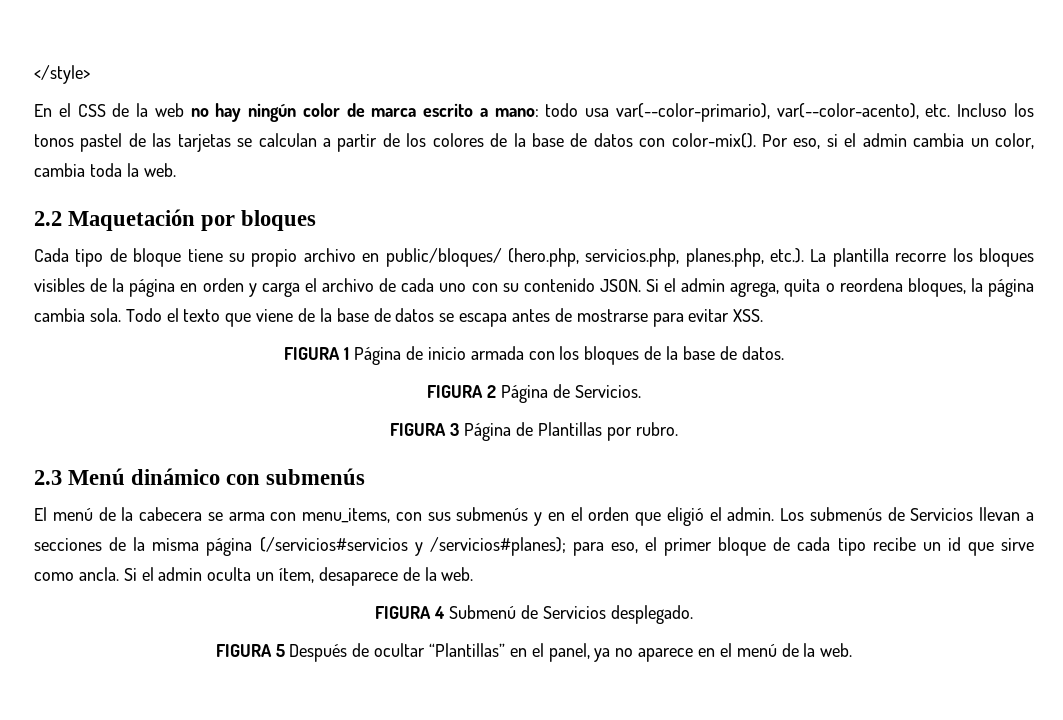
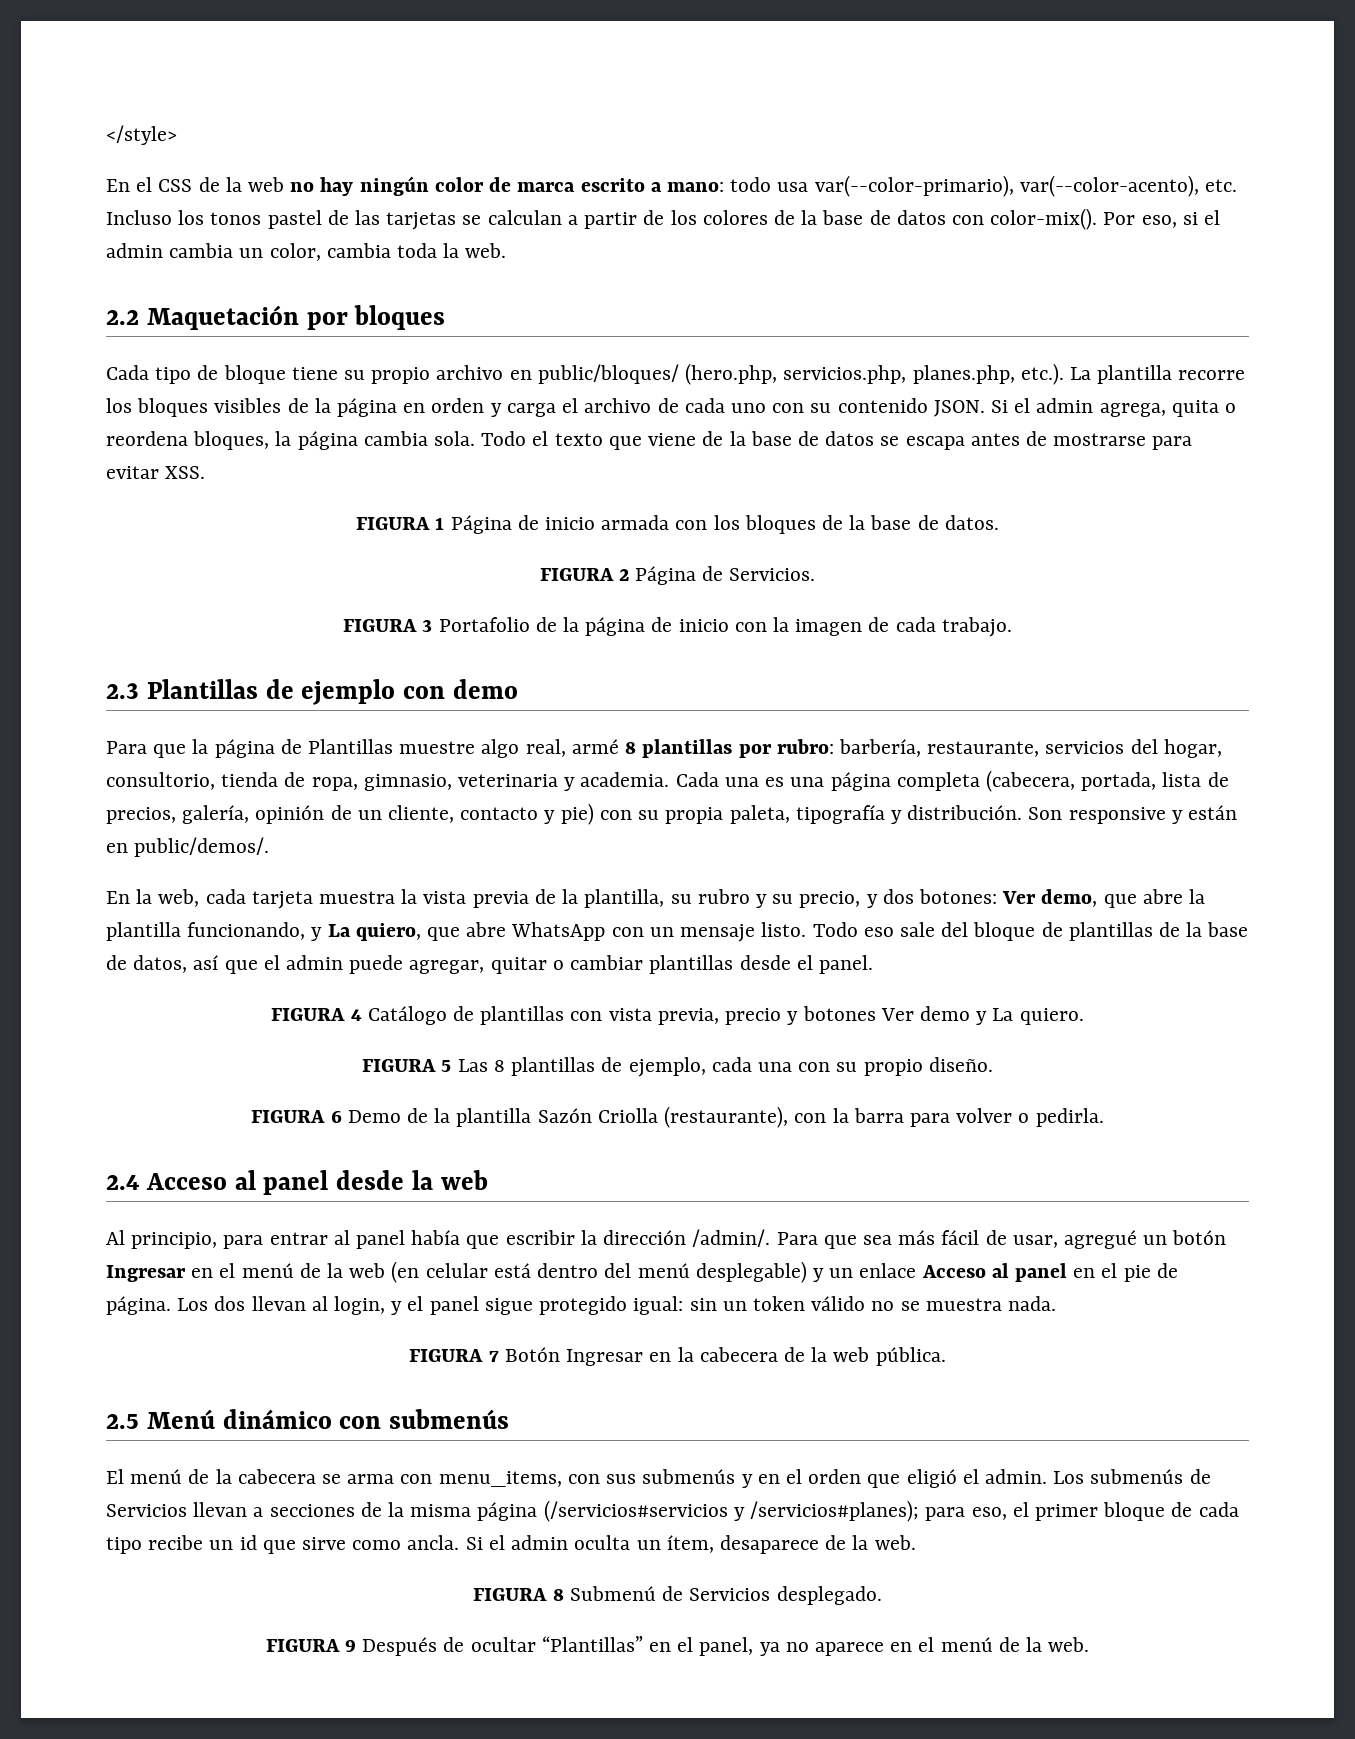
[464,422,678,441] [34,470,62,485] Página de Plantillas por rubro. // 2.3 -> [438,617,1012,637] [106,679,519,705] [106,739,1222,758] [106,770,1229,792] [106,803,1237,825] [106,837,270,857] [106,889,1206,909] [106,922,1249,942] [106,955,873,974] [271,1006,1084,1025] [362,1057,993,1077] [251,1106,1104,1128] [106,1170,488,1195] [106,1229,1227,1249] [106,1261,1178,1283] [106,1296,1056,1315] [409,1347,946,1366] [106,1414,139,1429] Portafolio de la página de inicio con la imagen de cada trabajo. // 2.3 Plantillas de ejemplo con demo // Para que la página de Plantillas muestre algo real, armé 8 plantillas por rubro: barbería, restaurante, servicios del hogar, consultorio, tienda de ropa, gimnasio, veterinaria y academia. Cada una es una página completa (cabecera, portada, lista de precios, galería, opinión de un cliente, contacto y pie) con su propia paleta, tipografía y distribución. Son responsive y están en public/demos/. // En la web, cada tarjeta muestra la vista previa de la plantilla, su rubro y su precio, y dos botones: Ver demo, que abre la plantilla funcionando, y La quiero, que abre WhatsApp con un mensaje listo. Todo eso sale del bloque de plantillas de la base de datos, así que el admin puede agregar, quitar o cambiar plantillas desde el panel. // FIGURA 4 Catálogo de plantillas con vista previa, precio y botones Ver demo y La quiero. // FIGURA 5 Las 8 plantillas de ejemplo, cada una con su propio diseño. // FIGURA 6 Demo de la plantilla Sazón Criolla (restaurante), con la barra para volver o pedirla. // 2.4 Acceso al panel desde la web // Al principio, para entrar al panel había que escribir la dirección /admin/. Para que sea más fácil de usar, agregué un botón Ingresar en el menú de la web (en celular está dentro del menú desplegable) y un enlace Acceso al panel en el pie de página. Los dos llevan al login, y el panel sigue protegido igual: sin un token válido no se muestra nada. // FIGURA 7 Botón Ingresar en la cabecera de la web pública. // 2.5
[434,606,446,619] 4 -> [552,1588,564,1601] 8
[275,644,285,657] 5 -> [344,1639,356,1652] 9

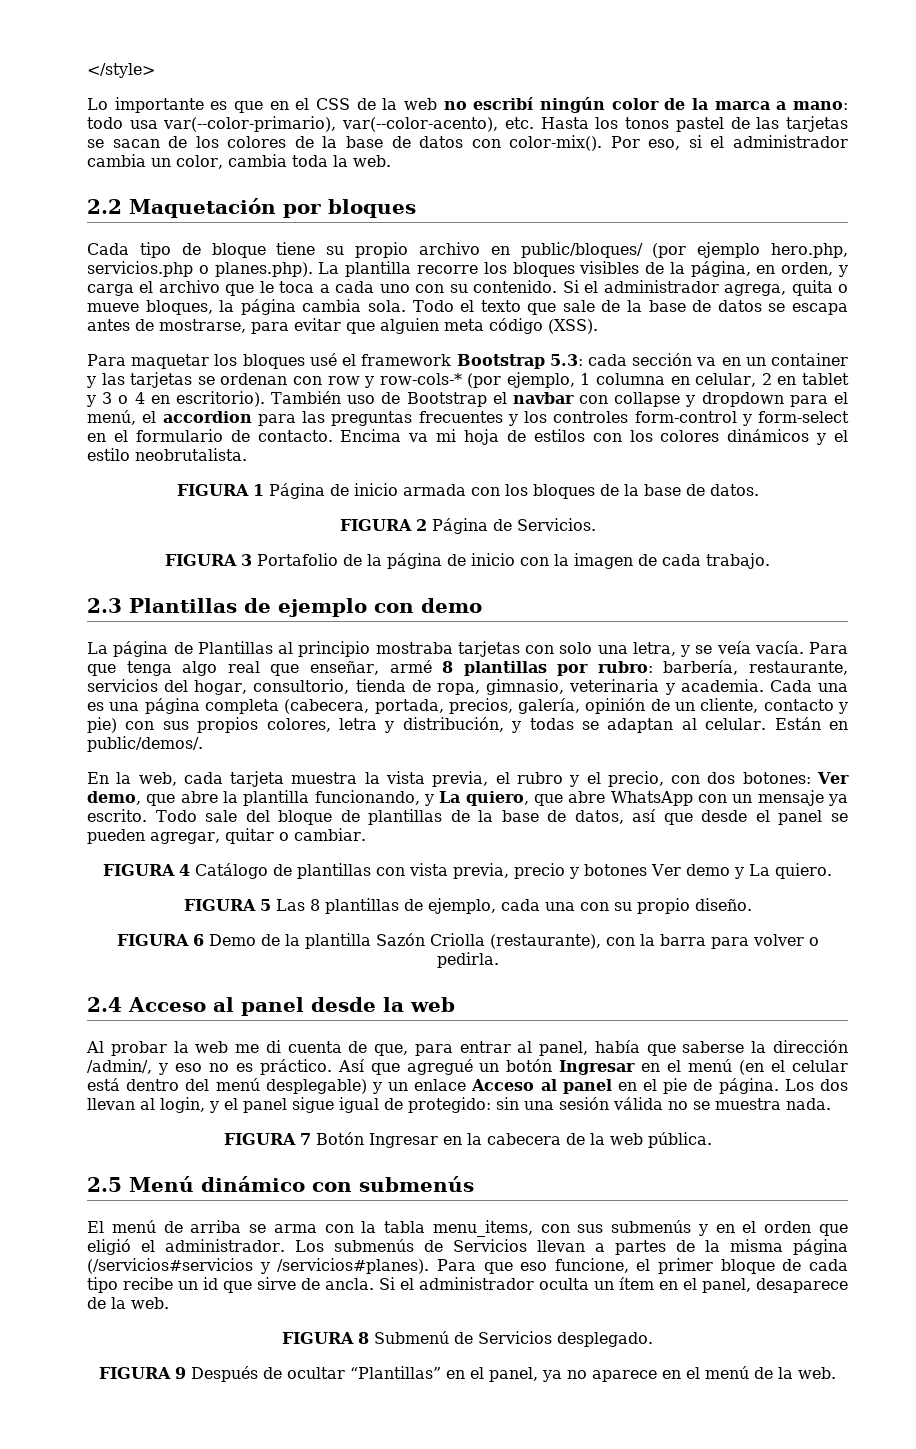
[106,179,130,192] En -> [87,97,289,113] Lo importante es que en
[320,177,354,196] hay -> [473,97,534,110] escribí
[517,178,645,192] marca escrito -> [692,98,770,110] la marca
[106,210,172,225] Incluso -> [540,117,589,129] Hasta
[487,210,638,229] calculan a partir -> [112,139,160,148] sacan
[106,243,163,258] admin -> [733,135,848,148] administrador
[685,363,1064,385] (hero.php, servicios.php, planes.php, etc.). -> [652,242,849,258] [87,261,313,277] (por ejemplo hero.php, servicios.php o planes.php).
[337,398,485,417] página en orden -> [690,261,834,277] página, en orden,
[657,398,679,413] de -> [225,281,330,296] que le toca a
[837,398,1094,417] contenido JSON. Si el admin -> [473,280,719,293] contenido. Si el administrador
[106,431,188,446] reordena -> [87,303,139,312] mueve
[648,433,697,446] viene -> [562,300,595,312] sale
[1053,433,1147,446] mostrarse -> [159,319,246,333] mostrarse,
[165,466,206,479] XSS. -> [346,318,598,334] [87,353,848,369] [86,372,850,388] [86,391,848,407] [87,410,849,426] [87,429,848,445] [87,448,247,461] que alguien meta código (XSS). // Para maquetar los bloques usé el framework Bootstrap 5.3: cada sección va en un container y las tarjetas se ordenan con row y row-cols-* (por ejemplo, 1 columna en celular, 2 en tablet y 3 o 4 en escritorio). También uso de Bootstrap el navbar con collapse y dropdown para el menú, el accordion para las preguntas frecuentes y los controles form-control y form-select en el formulario de contacto. Encima va mi hoja de estilos con los colores dinámicos y el estilo neobrutalista.
[106,739,566,758] Para que la página de Plantillas muestre algo real, -> [87,641,848,657] [87,661,379,676] La página de Plantillas al principio mostraba tarjetas con solo una letra, y se veía vacía. Para que tenga algo real que enseñar,
[1162,772,1229,787] lista de -> (444, 706) none
[638,805,1237,824] su propia paleta, tipografía y distribución. Son responsive y están -> [162,717,821,733] sus propios colores, letra y distribución, y todas se adaptan al celular. Están
[472,889,878,908] previa de la plantilla, su rubro y su precio, y -> [432,771,701,787] previa, el rubro y el precio, con
[761,922,894,937] listo. Todo eso -> [828,794,849,806] [87,809,197,822] ya escrito. Todo
[263,955,873,974] el admin puede agregar, quitar o cambiar plantillas desde el panel. -> [701,810,848,825] [87,828,366,844] desde el panel se pueden agregar, quitar o cambiar.
[131,1232,218,1249] principio, -> [110,1040,409,1056] probar la web me di cuenta de que,
[356,1230,406,1249] panel -> [539,1041,589,1056] panel,
[505,1230,575,1245] escribir -> [682,1041,745,1053] saberse
[692,1229,1058,1249] /admin/. Para que sea más fácil de usar, -> [87,1059,400,1075] /admin/, y eso no es práctico. Así que
[299,1261,420,1283] de la web (en -> [739,1060,786,1075] (en el
[539,1296,866,1315] protegido igual: sin un token válido -> [339,1097,663,1113] igual de protegido: sin una sesión válida
[215,1469,316,1484] la cabecera -> [190,1220,242,1233] arriba
(433, 1479) none -> [361,1221,426,1233] la tabla
[984,1469,1047,1484] admin. -> [165,1239,286,1252] administrador.
[269,1504,355,1517] secciones -> [614,1240,666,1255] partes
[750,1500,1007,1522] /servicios#planes); para eso, -> [277,1258,629,1274] /servicios#planes). Para que eso funcione,
[352,1540,402,1550] como -> [301,1278,320,1290] de
[511,1535,569,1550] admin -> [419,1277,534,1290] administrador
[666,1535,714,1553] ítem, -> [619,1277,751,1293] ítem en el panel,

